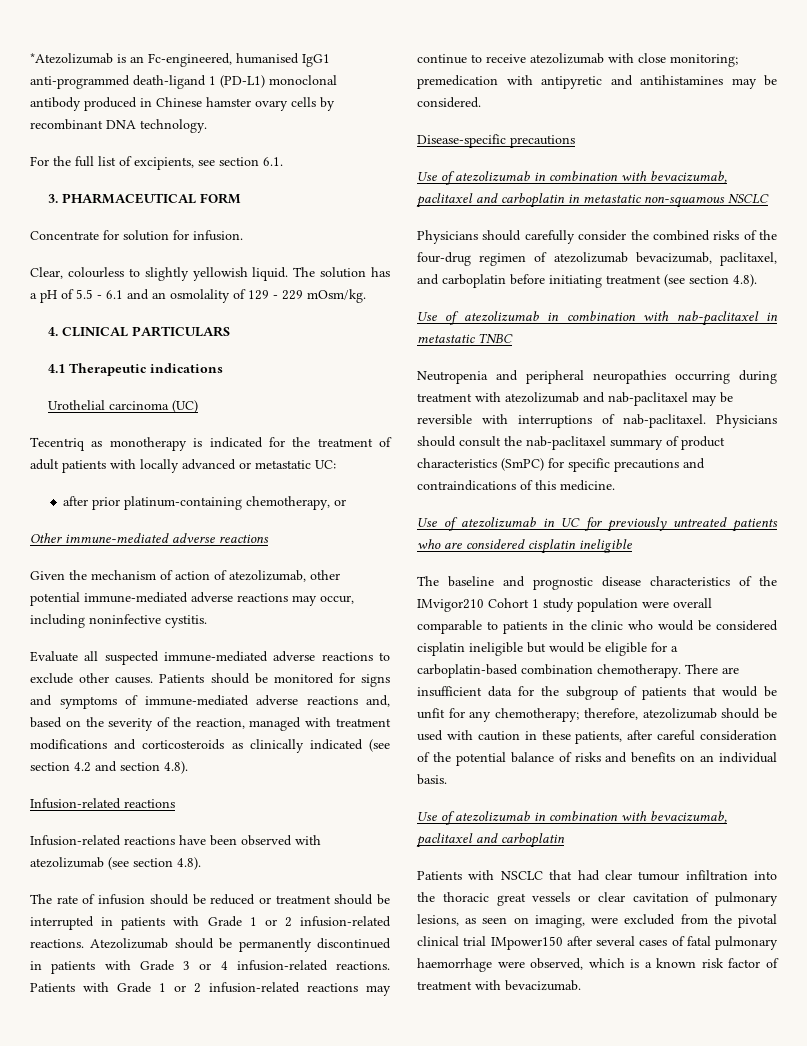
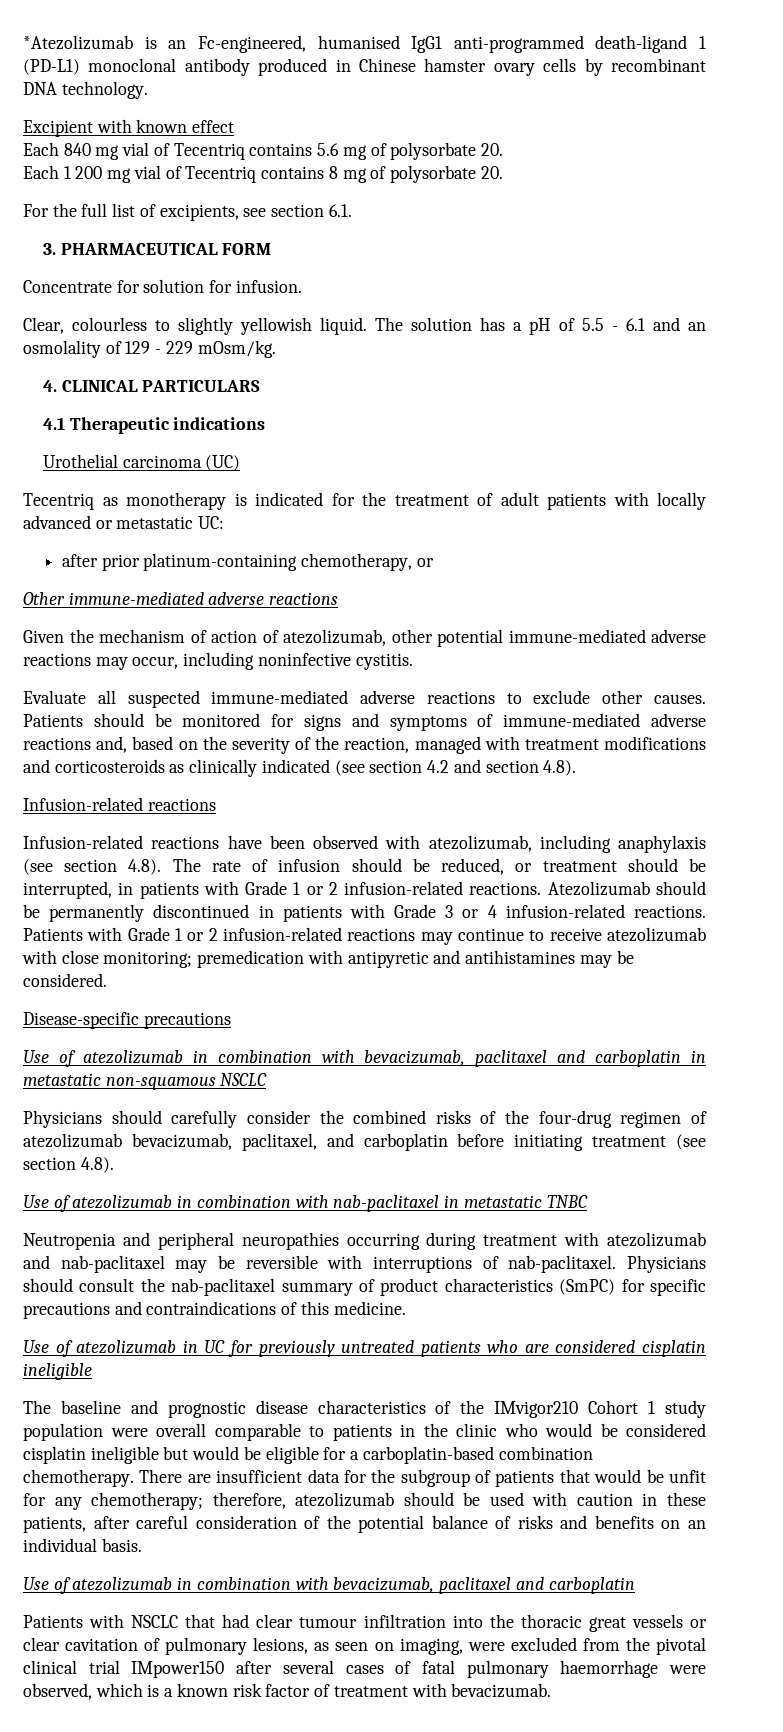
(207, 126) none -> [23,119,235,137] [23,142,503,160] [23,165,503,183] // Excipient with known effect // Each 840 mg vial of Tecentriq contains 5.6 mg of polysorbate 20. // Each 1 200 mg vial of Tecentriq contains 8 mg of polysorbate 20.
[30,857,201,870] atezolizumab (see section 4.8). // -> [428,835,706,853] [23,859,162,875] atezolizumab, including anaphylaxis (see section 4.8).
[210,894,256,905] reduced -> [441,858,505,875] reduced,
[30,916,94,930] interrupted -> [23,881,112,899] interrupted,

